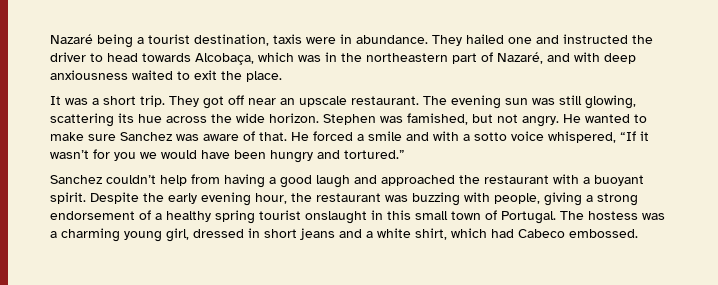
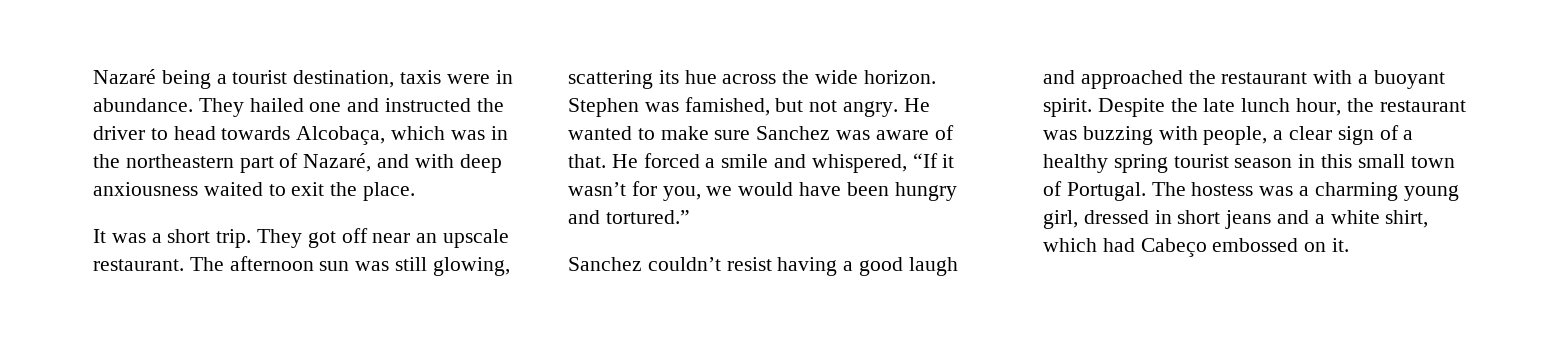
[451,95,501,109] evening -> [229,256,314,271] afternoon
[433,131,544,141] with a sotto voice -> (807, 161) none
[114,152,136,161] you -> [662,186,701,201] you,
[160,174,220,186] help from -> [726,257,772,271] resist
[168,192,251,206] early evening -> [1203,98,1291,112] late lunch
[544,192,638,206] [50,211,135,220] giving a strong endorsement -> [1273,126,1374,145] a clear sign
[305,211,367,224] onslaught -> [1234,158,1293,168] season
[518,229,638,238] Cabeco embossed. -> [1140,238,1350,257] Cabeço embossed on it.

